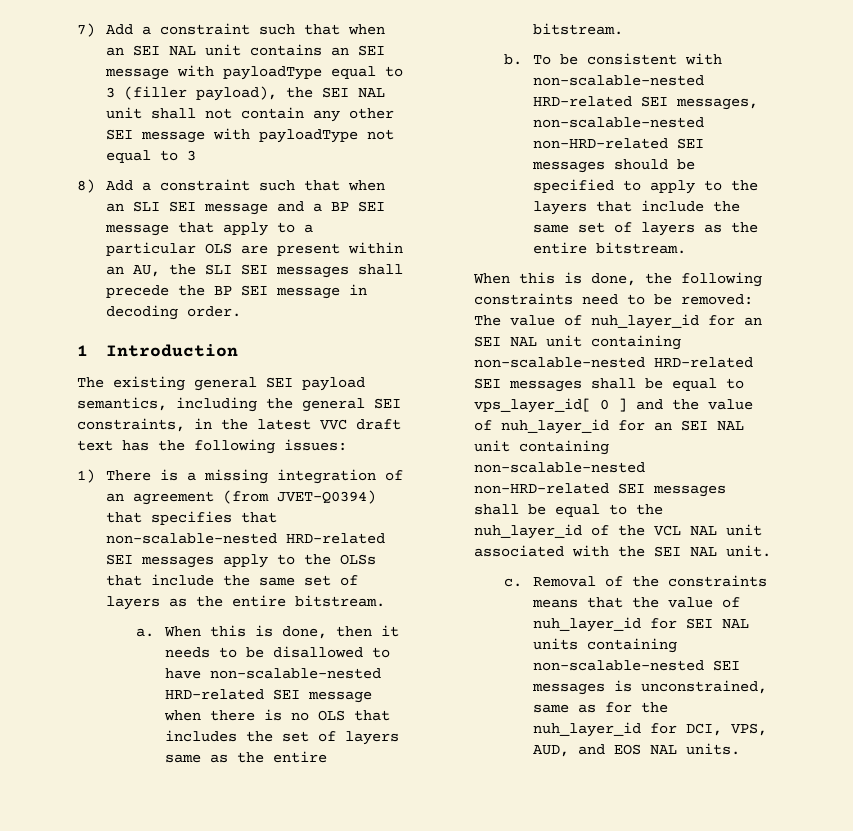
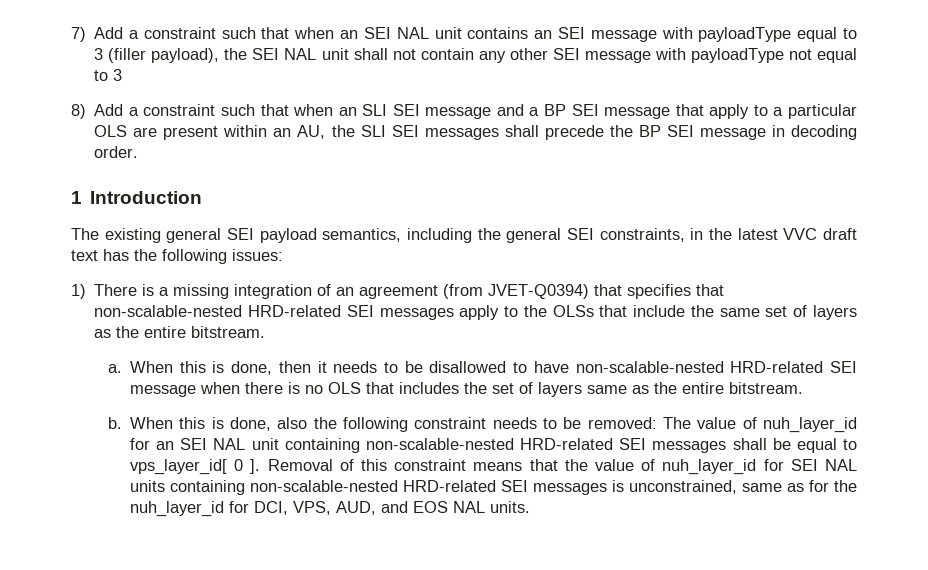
[532,53,722,65] [532,75,704,86] [532,96,758,110] [532,117,704,128] [532,138,704,149] [531,159,695,173] [532,179,758,194] [532,200,740,215] [532,222,758,236] [532,242,686,254] [473,272,763,287] [474,293,619,305] To be consistent with non-scalable-nested HRD-related SEI messages, non-scalable-nested non-HRD-related SEI messages should be specified to apply to the layers that include the same set of layers as the entire bitstream. // When this is done, the following constraints need -> [129,417,537,432] When this is done, also the following constraint needs
[618,398,754,412] [474,419,745,434] [474,440,610,455] [474,462,646,473] [474,483,727,497] [474,504,664,517] [474,524,763,539] [474,545,772,557] [503,575,767,587] ] and the value of nuh_layer_id for an SEI NAL unit containing non-scalable-nested non-HRD-related SEI messages shall be equal to the nuh_layer_id of the VCL NAL unit associated with the SEI NAL unit. // c. Removal of the constraints -> [250,459,467,474] ]. Removal of this constraint
(704, 665) none -> [402,480,496,492] HRD-related

